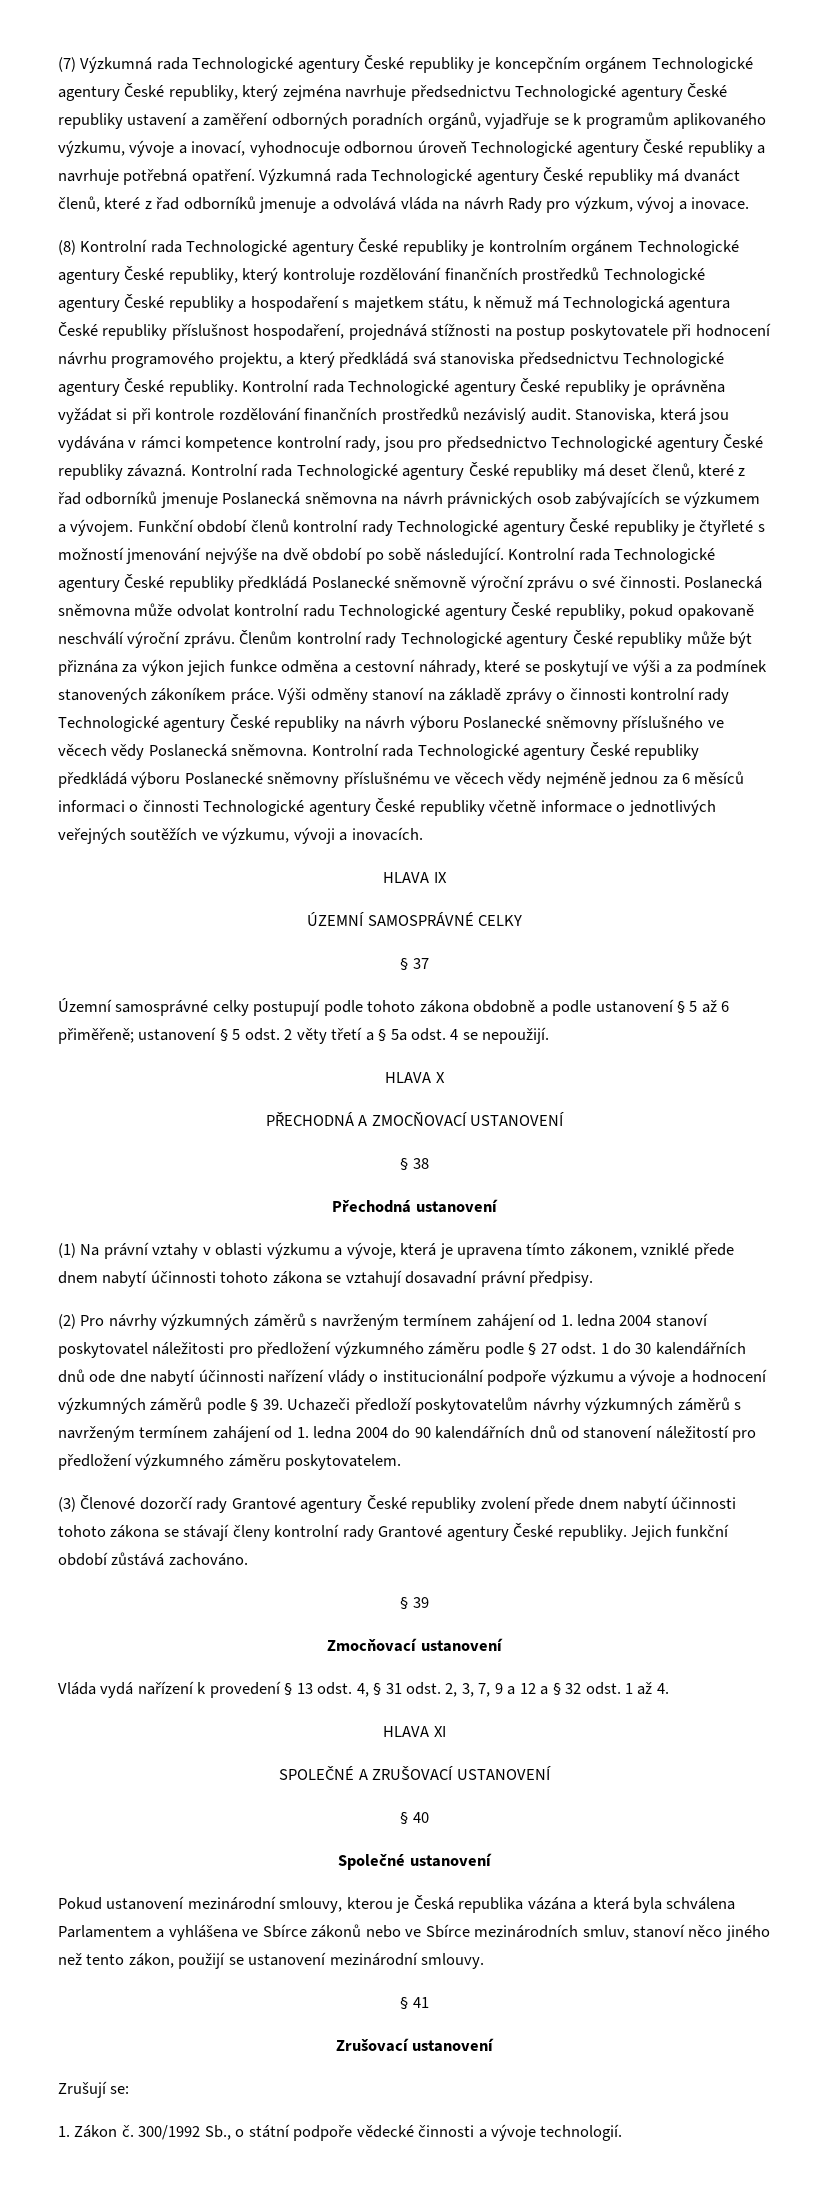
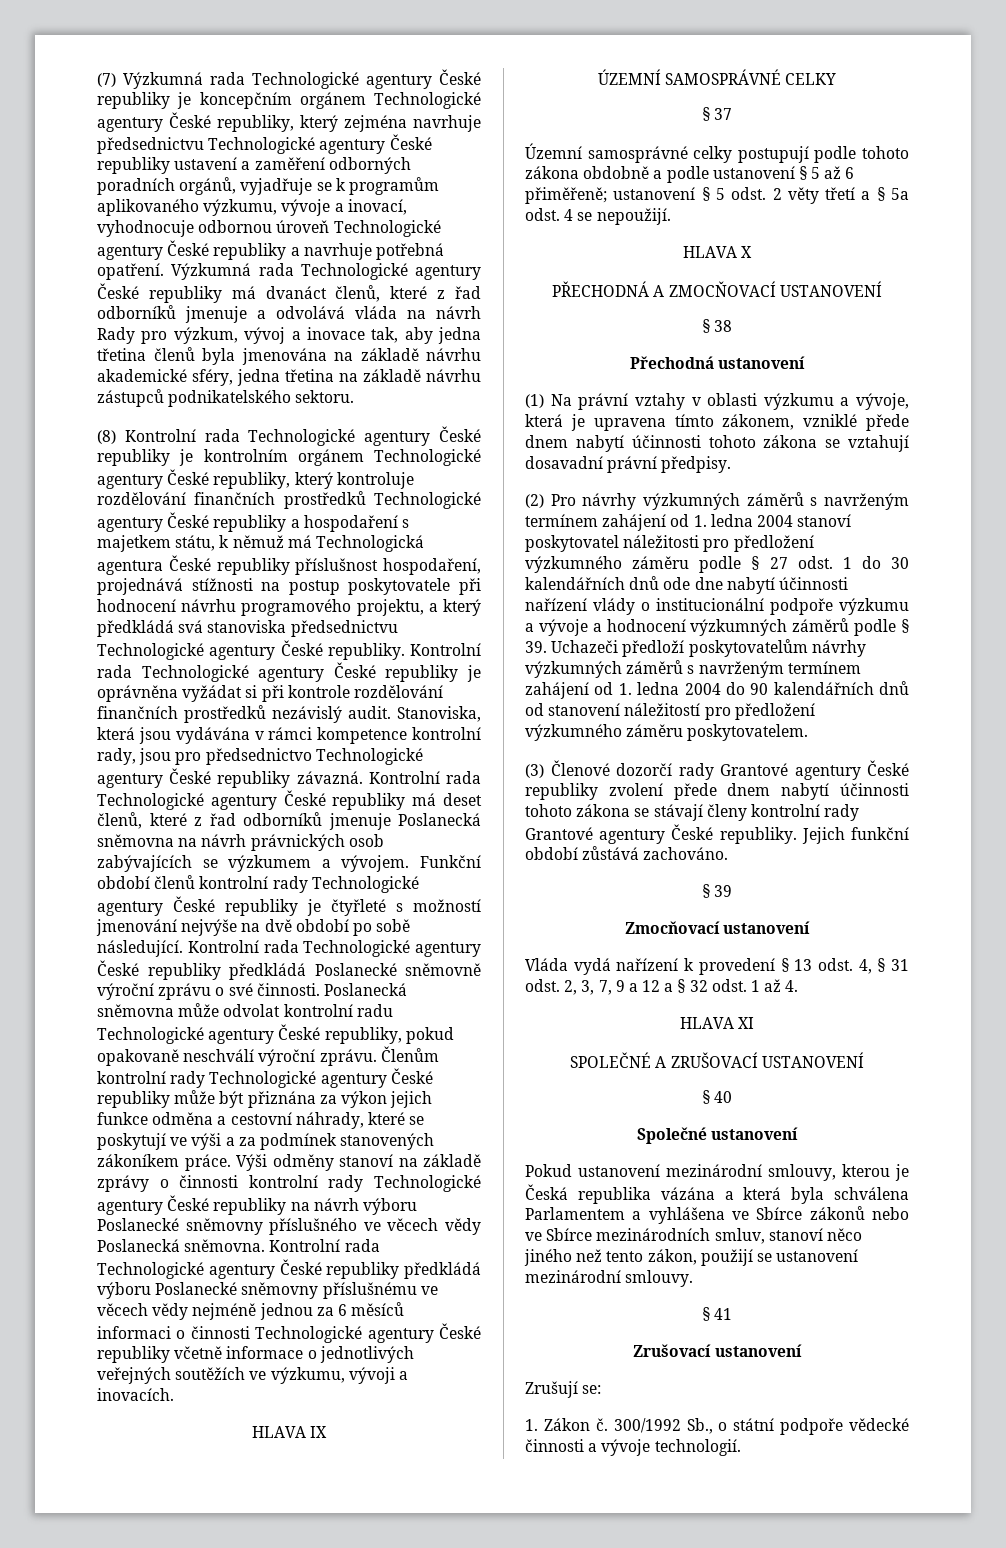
[691,197,750,210] inovace. -> [306,327,481,344] [97,347,481,365] [97,369,481,386] [97,389,355,407] inovace tak, aby jedna třetina členů byla jmenována na základě návrhu akademické sféry, jedna třetina na základě návrhu zástupců podnikatelského sektoru.

